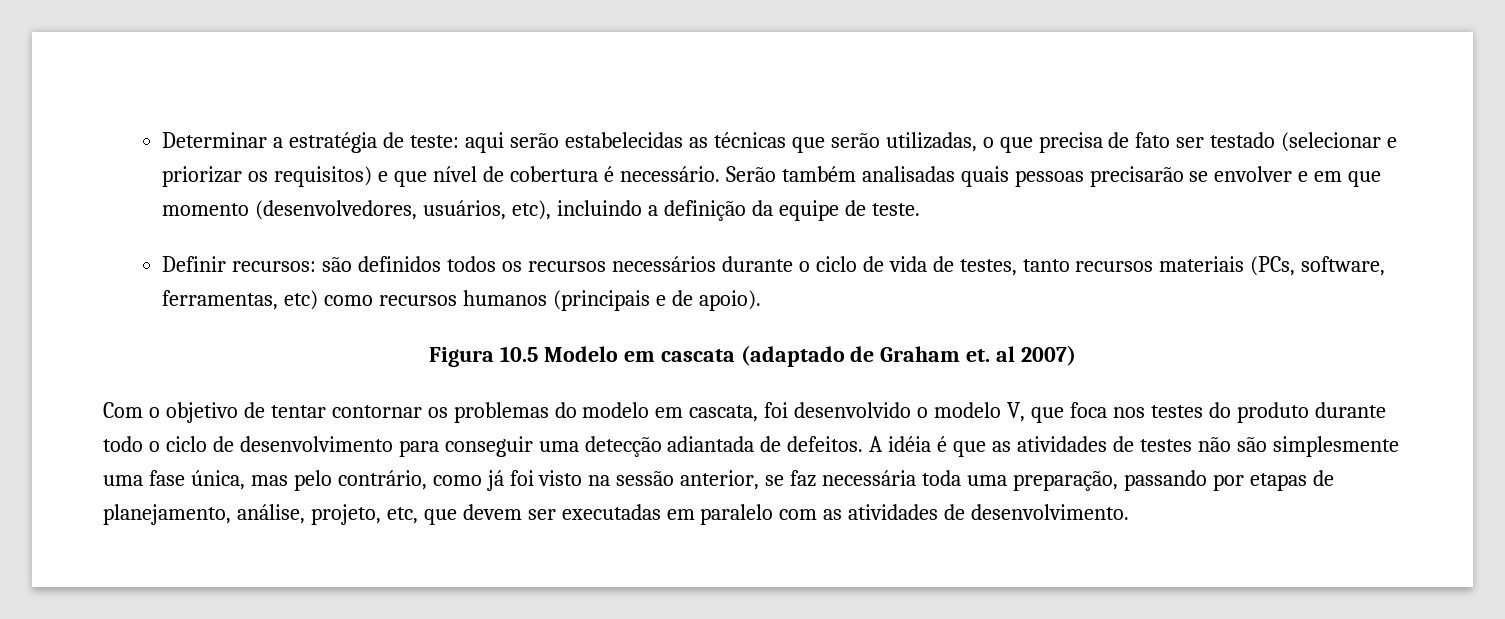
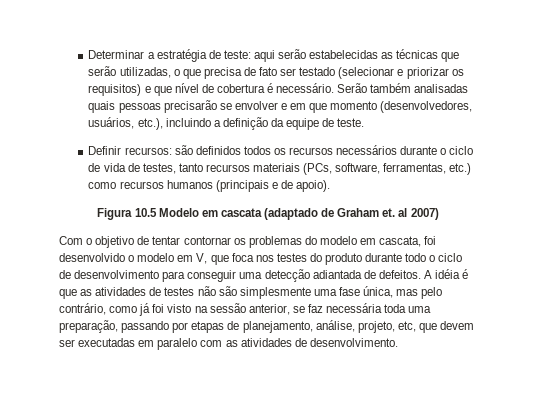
[512,200,552,220] etc), -> [137,118,163,130] etc.),
[284,290,319,310] etc) -> [449,163,472,175] etc.)
(1002, 410) none -> [177,255,194,262] em

